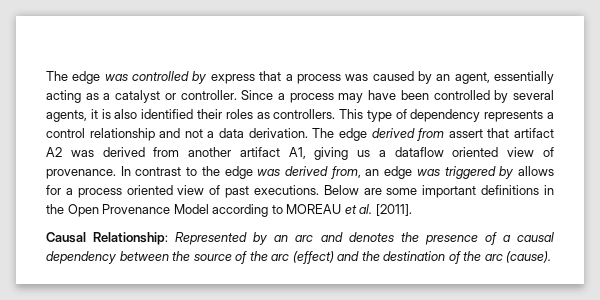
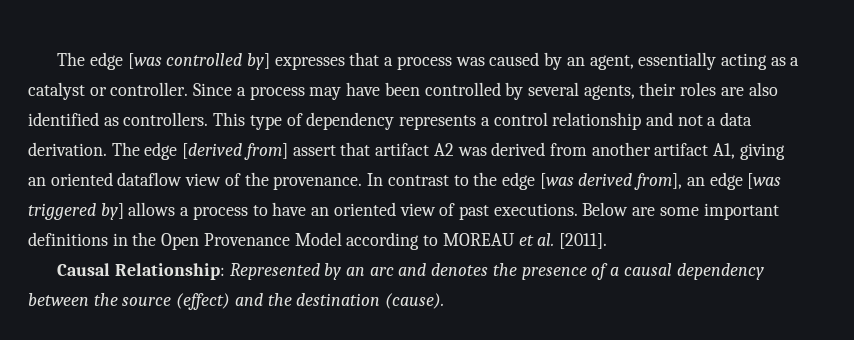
[46,71,255,84] The edge was controlled by express -> [57,52,345,70] The edge [was controlled by] expresses
[90,109,253,119] it is also identified their roles -> [639,82,778,96] [28,112,99,126] their roles are also identified
[371,128,445,141] derived from -> [182,143,288,160] [derived from]
[357,147,554,157] us a dataflow oriented view of -> [28,172,269,186] an oriented dataflow view of the
[257,166,555,179] [46,185,122,198] was derived from, an edge was triggered by allows for a process -> [539,172,782,190] [28,202,330,220] [was derived from], an edge [was triggered by] allows a process to have an
[235,251,290,264] of the arc -> (172, 301) none
[448,251,503,264] of the arc -> (381, 299) none

